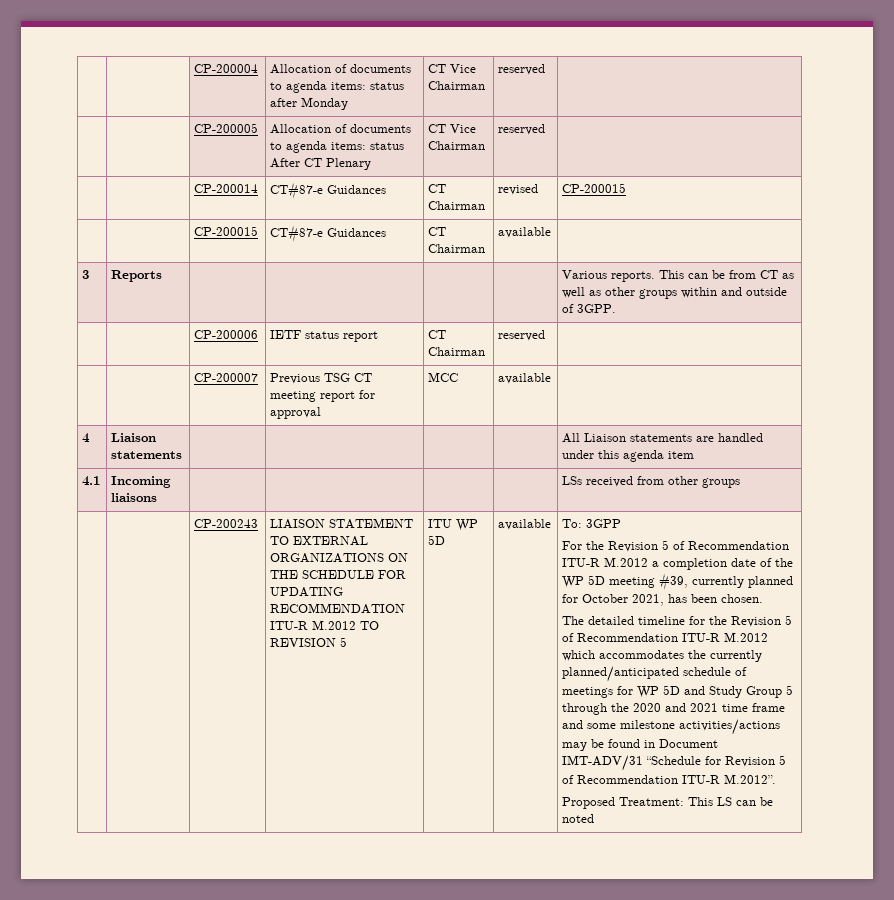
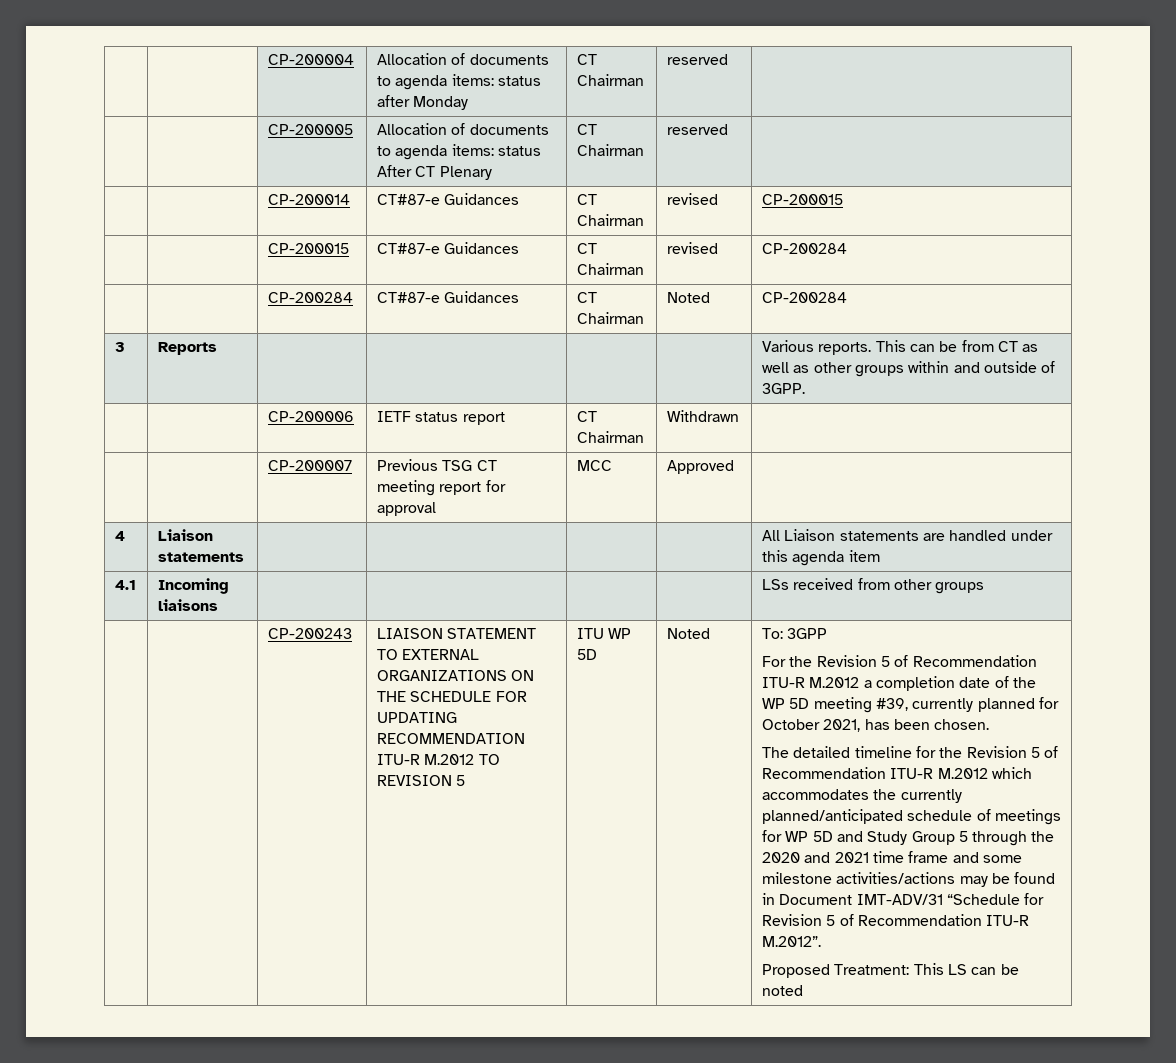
[450,64,477,73] Vice -> (597, 59) none
[450,124,477,133] Vice -> (597, 129) none
[498,227,552,238] available | -> [666,242,718,254] [761,243,847,254] [267,292,353,303] [376,291,520,303] [576,292,597,303] [576,312,644,324] [666,292,710,303] [761,292,847,303] revised | CP-200284 // | | CP-200284 | CT#87-e Guidances | CT Chairman | Noted | CP-200284
[498,330,546,341] reserved -> [666,410,739,422] Withdrawn
[498,373,552,384] available -> [666,460,734,474] Approved
[498,519,552,530] available -> [666,628,710,639] Noted

